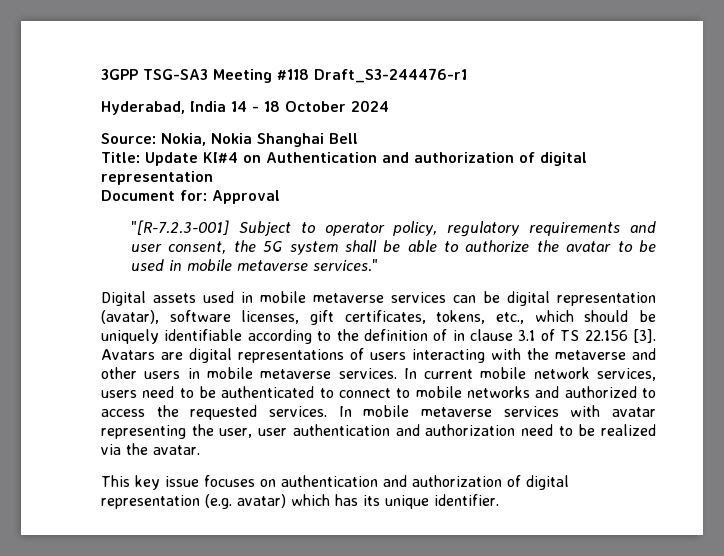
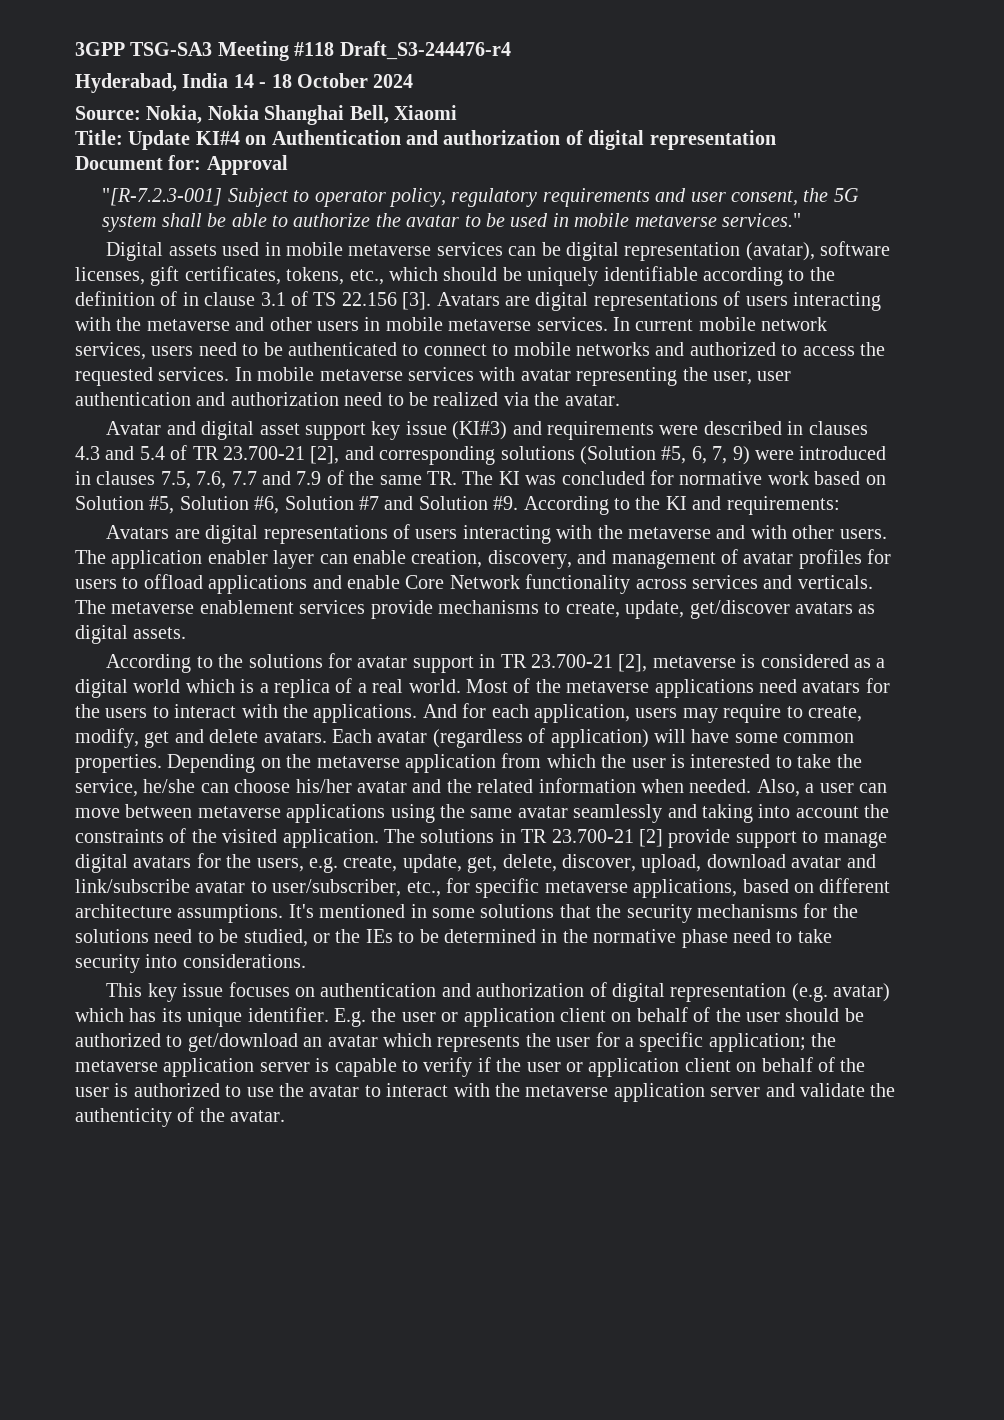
[314,68,467,83] Draft_S3-244476-r1 -> [339,41,511,60] Draft_S3-244476-r4
[329,133,358,144] Bell -> [349,105,457,124] Bell, Xiaomi
(200, 450) none -> [106,421,868,440] [75,445,887,465] [75,470,886,489] [75,496,840,515] [106,524,887,544] [75,549,892,569] [75,574,873,594] [75,600,876,619] [75,625,187,644] [106,653,886,673] [75,678,890,698] [75,703,862,723] [75,728,855,748] [75,753,862,773] [75,778,887,797] [75,804,890,823] [75,828,887,848] [75,853,876,873] [75,878,891,898] [75,903,858,923] [75,929,832,948] [75,954,306,973] // Avatar and digital asset support key issue (KI#3) and requirements were described in clauses 4.3 and 5.4 of TR 23.700-21 [2], and corresponding solutions (Solution #5, 6, 7, 9) were introduced in clauses 7.5, 7.6, 7.7 and 7.9 of the same TR. The KI was concluded for normative work based on Solution #5, Solution #6, Solution #7 and Solution #9. According to the KI and requirements: // Avatars are digital representations of users interacting with the metaverse and with other users. The application enabler layer can enable creation, discovery, and management of avatar profiles for users to offload applications and enable Core Network functionality across services and verticals. The metaverse enablement services provide mechanisms to create, update, get/discover avatars as digital assets. // According to the solutions for avatar support in TR 23.700-21 [2], metaverse is considered as a digital world which is a replica of a real world. Most of the metaverse applications need avatars for the users to interact with the applications. And for each application, users may require to create, modify, get and delete avatars. Each avatar (regardless of application) will have some common properties. Depending on the metaverse application from which the user is interested to take the service, he/she can choose his/her avatar and the related information when needed. Also, a user can move between metaverse applications using the same avatar seamlessly and taking into account the constraints of the visited application. The solutions in TR 23.700-21 [2] provide support to manage digital avatars for the users, e.g. create, update, get, delete, discover, upload, download avatar and link/subscribe avatar to user/subscriber, etc., for specific metaverse applications, based on different architecture assumptions. It's mentioned in some solutions that the security mechanisms for the solutions need to be studied, or the IEs to be determined in the normative phase need to take security into considerations.
(499, 500) none -> [334,1007,864,1027] [75,1032,837,1052] [75,1057,866,1077] [75,1083,896,1102] [75,1107,286,1127] E.g. the user or application client on behalf of the user should be authorized to get/download an avatar which represents the user for a specific application; the metaverse application server is capable to verify if the user or application client on behalf of the user is authorized to use the avatar to interact with the metaverse application server and validate the authenticity of the avatar.

